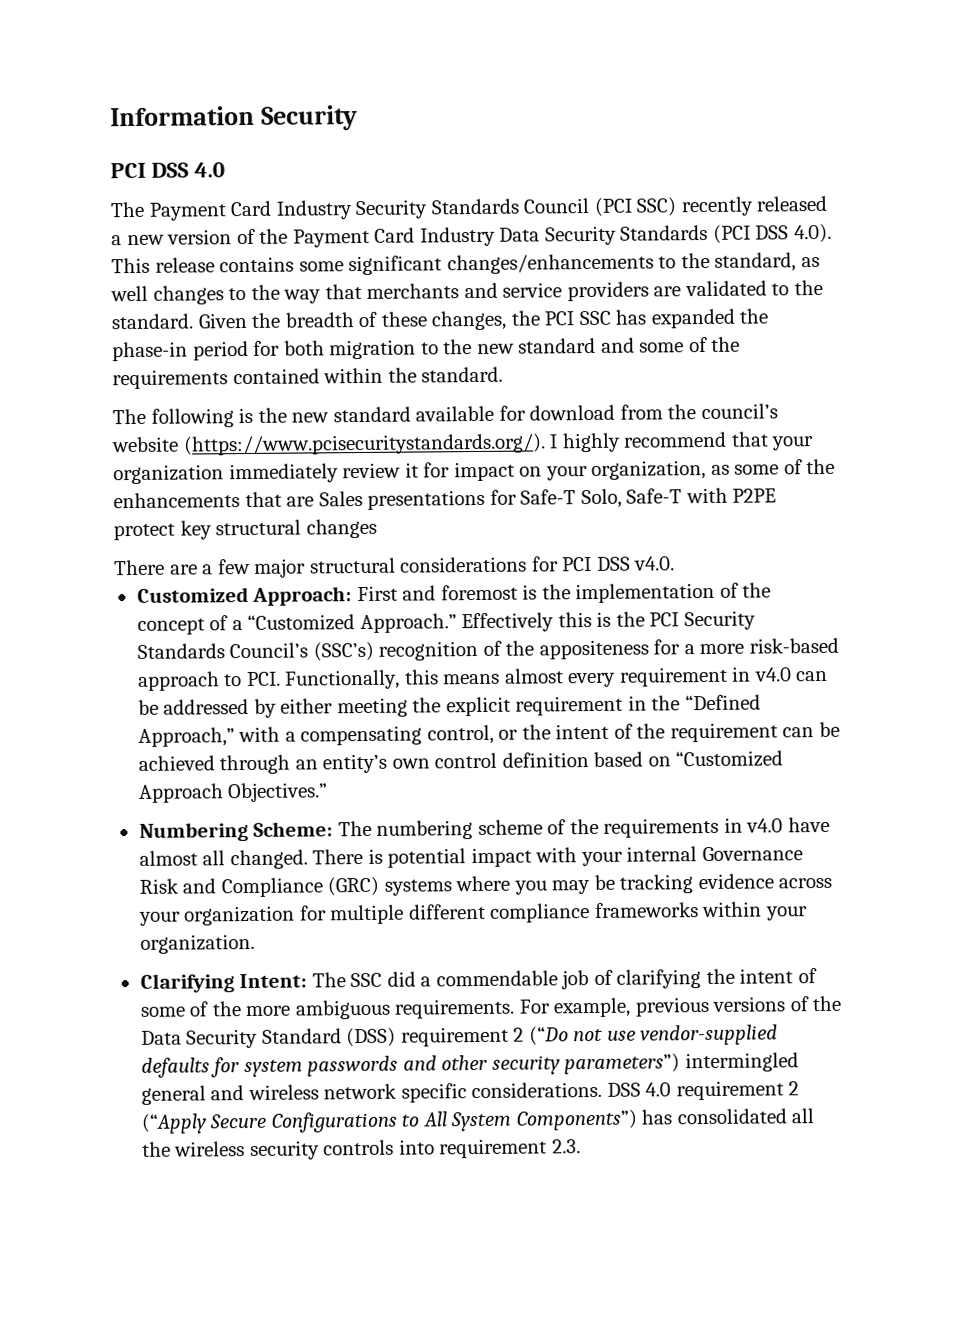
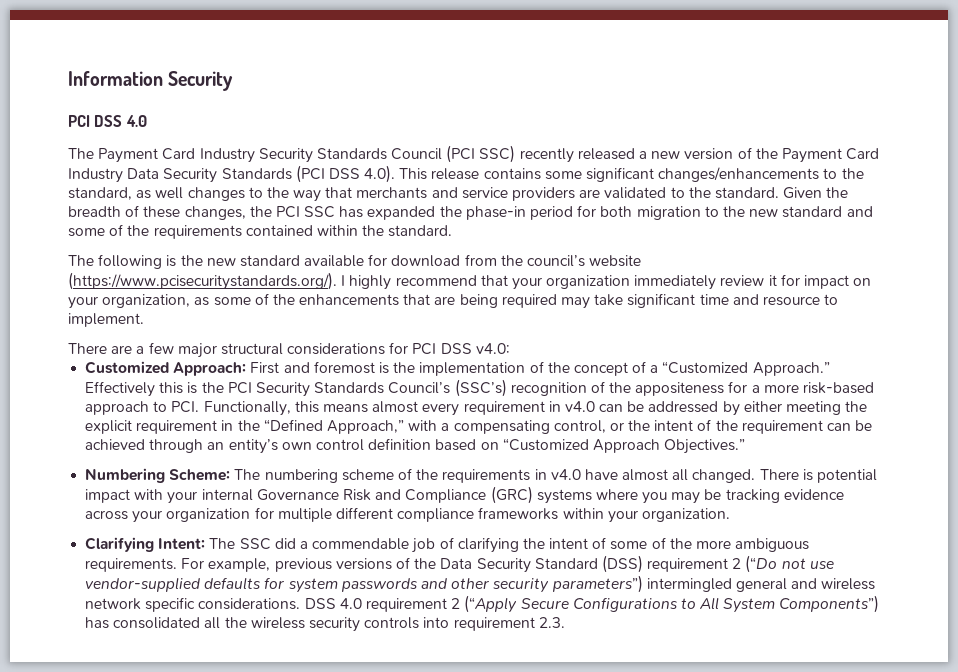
[318,487,777,510] [113,518,377,541] Sales presentations for Safe-T Solo, Safe-T with P2PE protect key structural changes -> [459,293,839,309] [68,313,144,327] being required may take significant time and resource to implement.
[634,556,676,571] v4.0. -> [475,343,510,354] v4.0:

